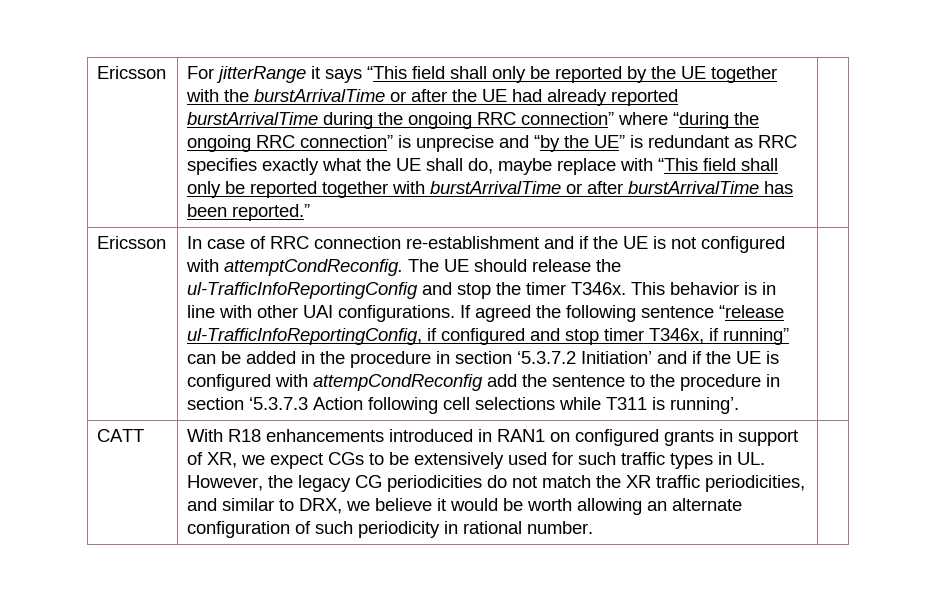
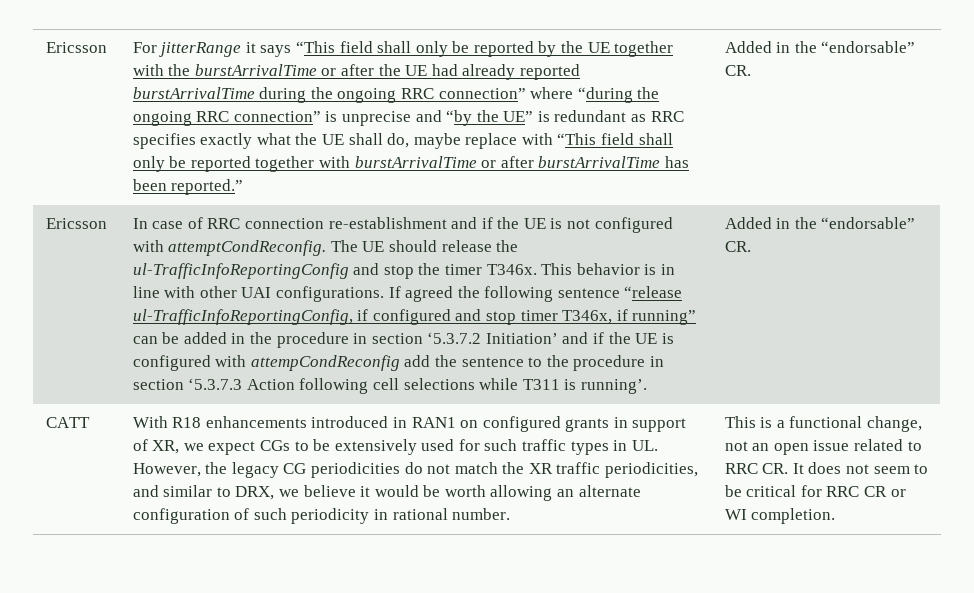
(311, 212) none -> [724,41,916,53] [724,65,751,76] Added in the “endorsable” CR.
(740, 405) none -> [724,217,916,229] [724,241,751,252] Added in the “endorsable” CR.
(594, 527) none -> [724,416,922,432] [724,439,922,455] [724,462,929,474] [724,485,906,497] [724,508,836,524] This is a functional change, not an open issue related to RRC CR. It does not seem to be critical for RRC CR or WI completion.

